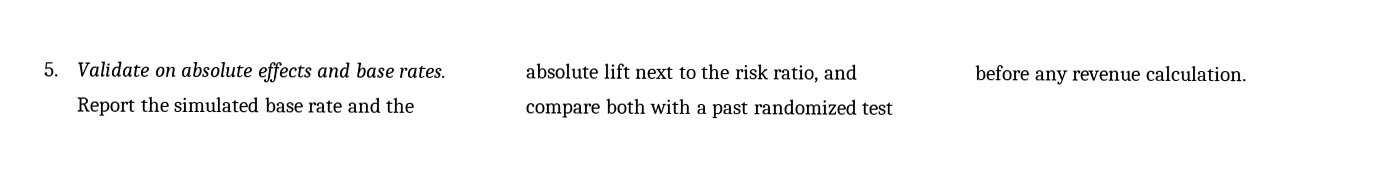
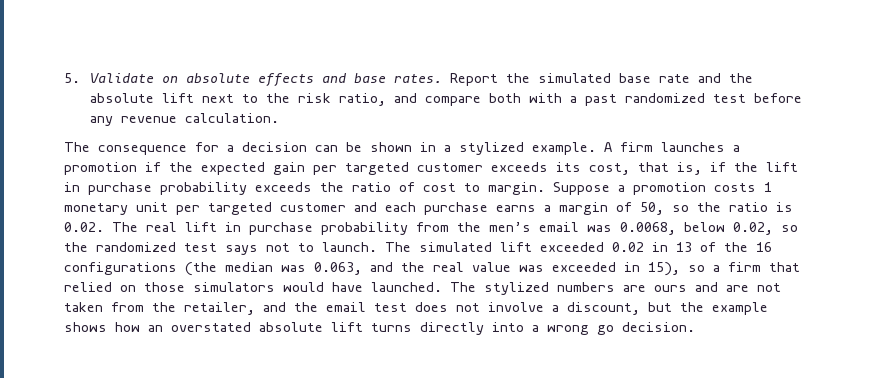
(1247, 73) none -> [64,142,740,155] [64,162,798,175] [64,182,772,195] [64,202,793,215] [64,222,798,235] [64,242,772,255] [64,262,800,276] [64,282,781,295] [64,302,768,315] [64,322,695,335] // The consequence for a decision can be shown in a stylized example. A firm launches a promotion if the expected gain per targeted customer exceeds its cost, that is, if the lift in purchase probability exceeds the ratio of cost to margin. Suppose a promotion costs 1 monetary unit per targeted customer and each purchase earns a margin of 50, so the ratio is 0.02. The real lift in purchase probability from the men’s email was 0.0068, below 0.02, so the randomized test says not to launch. The simulated lift exceeded 0.02 in 13 of the 16 configurations (the median was 0.063, and the real value was exceeded in 15), so a firm that relied on those simulators would have launched. The stylized numbers are ours and are not taken from the retailer, and the email test does not involve a discount, but the example shows how an overstated absolute lift turns directly into a wrong go decision.

